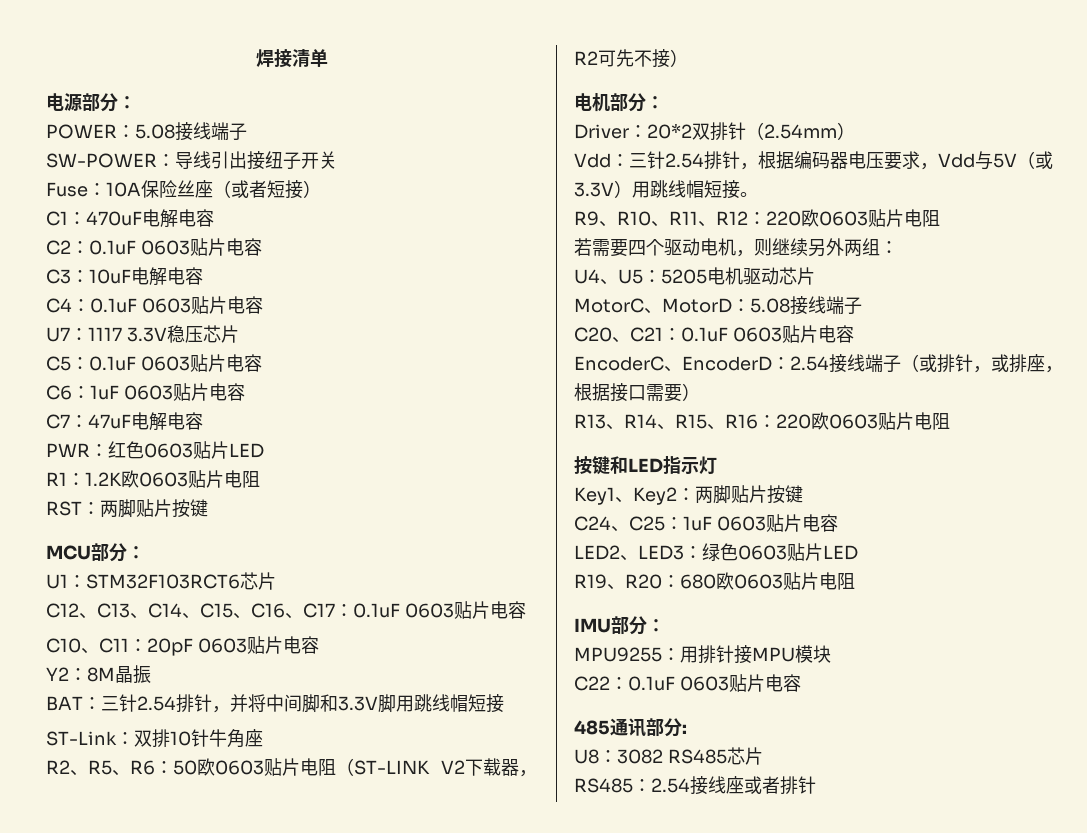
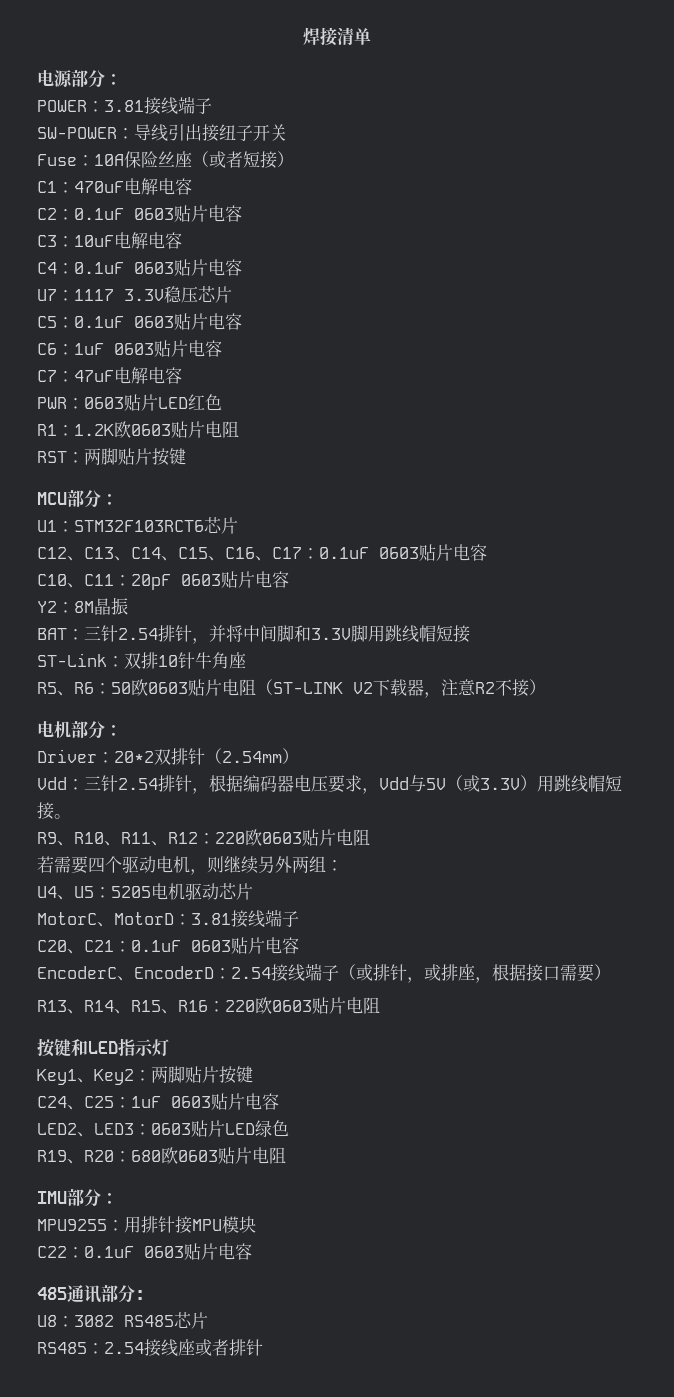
[135,124,175,139] 5.08 -> [104,100,144,112] 3.81
[108,441,264,459] 红色0603贴片LED -> [84,394,222,411] 0603贴片LED红色
[46,760,88,776] R2、 -> (246, 660) none
[574,49,634,67] R2可先 -> [441,679,495,696] 注意R2
[750,298,790,313] 5.08 -> [191,913,231,925] 3.81
[702,543,858,561] 绿色0603贴片LED -> [151,1120,289,1137] 0603贴片LED绿色

